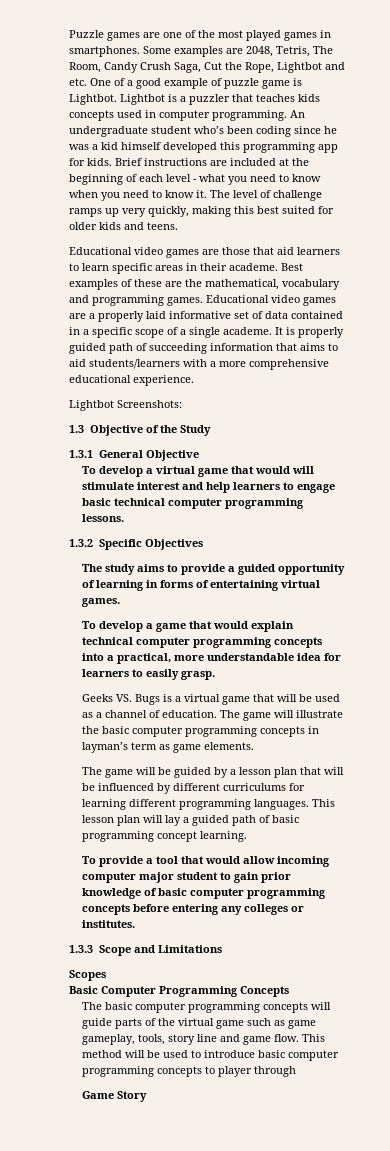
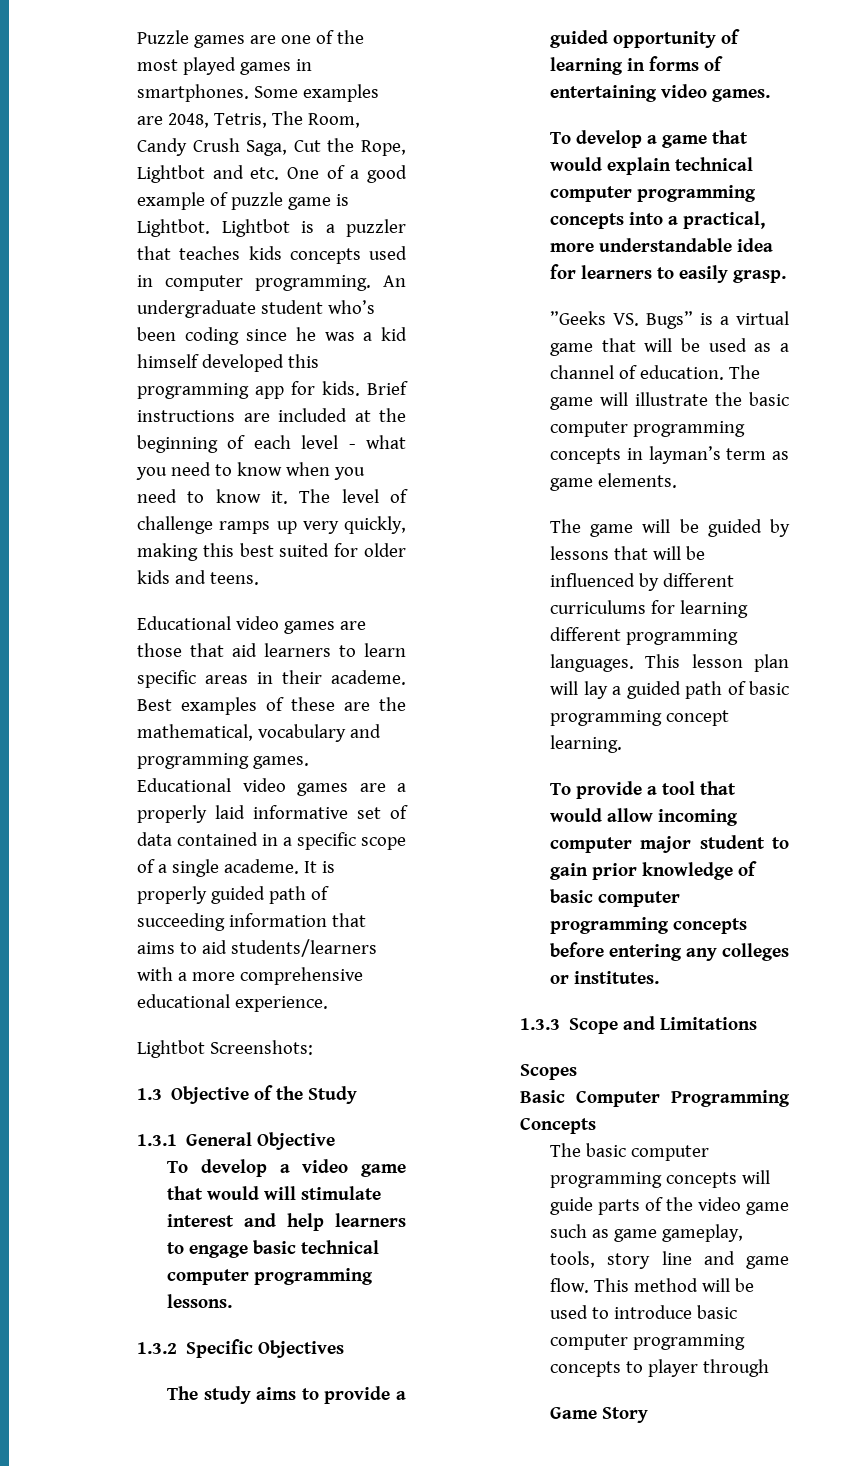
[156,466,196,474] virtual -> [302,1159,349,1173] video
[281,580,321,588] virtual -> [661,84,708,98] video
[82,694,161,705] Geeks VS. Bugs -> [550,311,694,329] ”Geeks VS. Bugs”
[230,767,298,778] a lesson plan -> [550,546,610,560] lessons
[178,1018,215,1026] virtual -> [698,1197,742,1211] video

